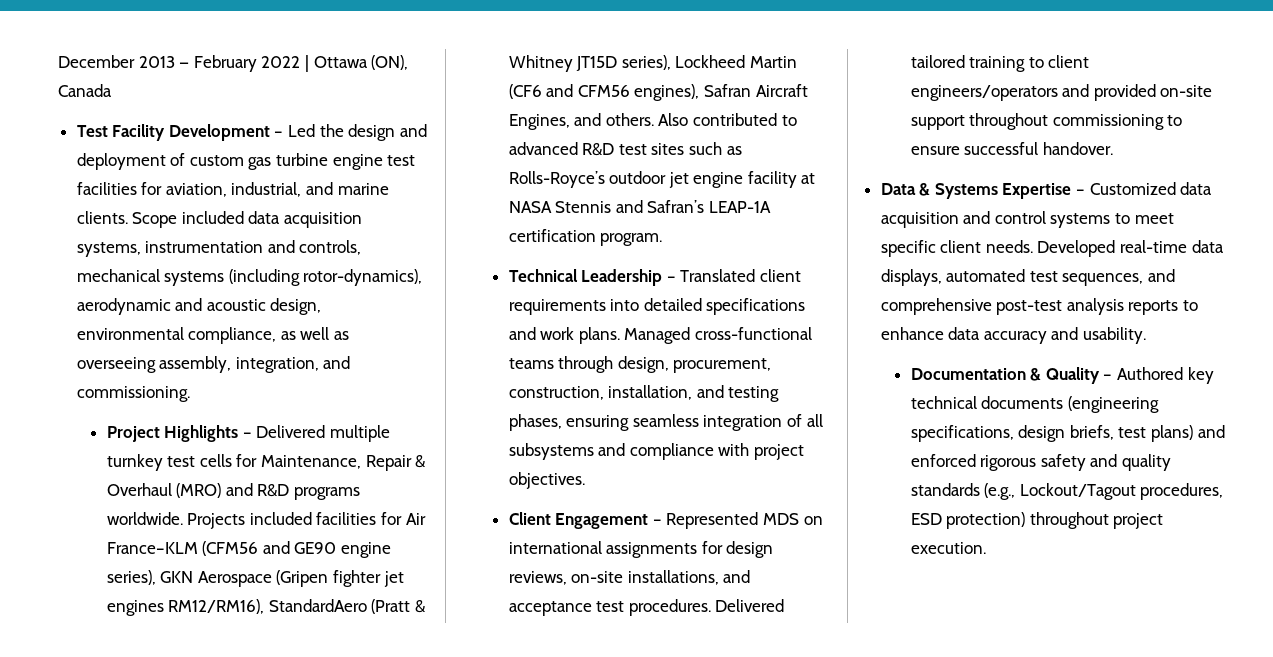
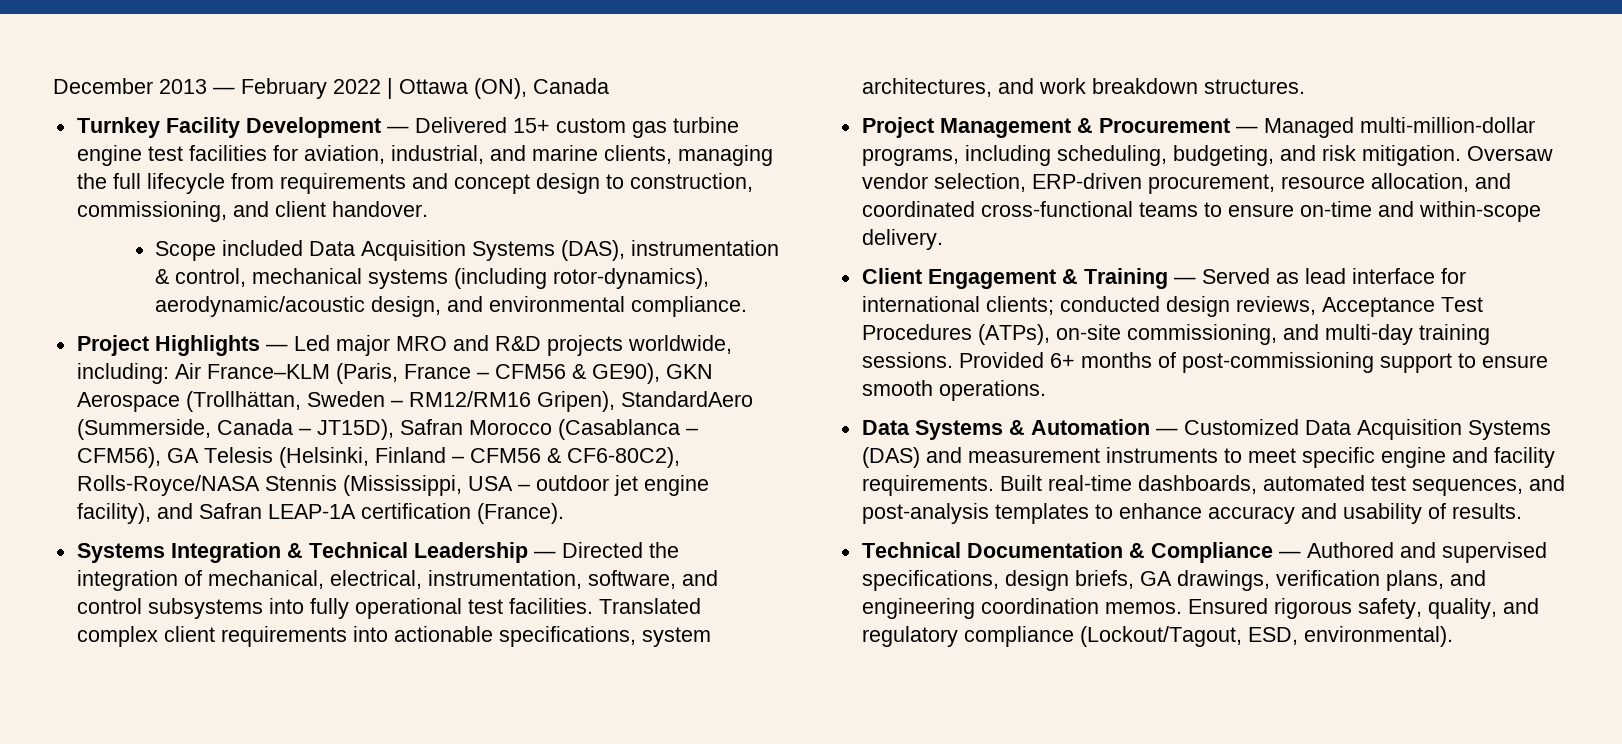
[76,125,108,137] Test -> [76,117,160,138] Turnkey
[274,124,427,141] [76,153,186,170] – Led the design and deployment of -> [386,117,550,133] — Delivered 15+
[76,211,363,228] [76,240,362,257] [76,269,423,286] [76,298,322,315] [76,327,350,344] [76,356,351,373] [76,386,190,402] [106,425,390,442] [106,454,427,471] [106,483,360,500] [106,512,426,529] [106,541,391,558] [106,570,404,587] [106,599,426,616] [508,55,797,72] [508,84,808,101] [508,113,797,130] [508,142,742,156] [508,171,816,188] [508,200,771,213] [508,229,663,246] [508,269,801,286] [508,298,806,315] [508,327,812,344] [508,356,772,373] [508,385,780,402] [508,414,823,431] [508,443,804,460] [508,472,585,489] [508,512,823,529] [508,541,774,558] [508,570,751,585] [508,599,785,616] [910,55,1090,72] [910,84,1213,101] [910,113,1183,130] [910,142,1113,155] [880,182,1213,199] [880,211,1174,228] [880,240,1224,257] [880,269,1176,286] [880,298,1179,315] clients. Scope included data acquisition systems, instrumentation and controls, mechanical systems (including rotor-dynamics), aerodynamic and acoustic design, environmental compliance, as well as overseeing assembly, integration, and commissioning. // Project Highlights – Delivered multiple turnkey test cells for Maintenance, Repair & Overhaul (MRO) and R&D programs worldwide. Projects included facilities for Air France–KLM (CFM56 and GE90 engine series), GKN Aerospace (Gripen fighter jet engines RM12/RM16), StandardAero (Pratt & Whitney JT15D series), Lockheed Martin (CF6 and CFM56 engines), Safran Aircraft Engines, and others. Also contributed to advanced R&D test sites such as Rolls-Royce’s outdoor jet engine facility at NASA Stennis and Safran’s LEAP-1A certification program. // Technical Leadership – Translated client requirements into detailed specifications and work plans. Managed cross-functional teams through design, procurement, construction, installation, and testing phases, ensuring seamless integration of all subsystems and compliance with project objectives. // Client Engagement – Represented MDS on international assignments for design reviews, on-site installations, and acceptance test procedures. Delivered tailored training to client engineers/operators and provided on-site support throughout commissioning to ensure successful handover. // Data & Systems Expertise – Customized data acquisition and control systems to meet specific client needs. Developed real-time data displays, automated test sequences, and comprehensive post-test analysis reports -> [603,145,773,166] [76,173,753,194] [76,201,428,222] [155,240,780,261] [155,268,710,289] [155,296,748,317] [76,335,732,356] [76,363,713,384] [76,391,753,412] [76,419,698,440] [76,447,680,468] [76,475,709,496] [76,503,564,524] [76,542,679,563] [76,570,718,591] [76,598,701,619] [76,626,711,647] [861,78,1305,97] [861,117,1535,138] [861,145,1553,166] [861,173,1511,194] [861,201,1541,222] [861,229,943,250] [861,268,1466,289] [861,296,1483,317] [861,324,1490,345] [861,352,1548,373] [861,380,1046,401] [861,419,1551,440] [861,447,1555,468] [861,475,1565,496] [861,503,1089,524] clients, managing the full lifecycle from requirements and concept design to construction, commissioning, and client handover. // Scope included Data Acquisition Systems (DAS), instrumentation & control, mechanical systems (including rotor-dynamics), aerodynamic/acoustic design, and environmental compliance. // Project Highlights — Led major MRO and R&D projects worldwide, including: Air France–KLM (Paris, France – CFM56 & GE90), GKN Aerospace (Trollhättan, Sweden – RM12/RM16 Gripen), StandardAero (Summerside, Canada – JT15D), Safran Morocco (Casablanca – CFM56), GA Telesis (Helsinki, Finland – CFM56 & CF6-80C2), Rolls-Royce/NASA Stennis (Mississippi, USA – outdoor jet engine facility), and Safran LEAP-1A certification (France). // Systems Integration & Technical Leadership — Directed the integration of mechanical, electrical, instrumentation, software, and control subsystems into fully operational test facilities. Translated complex client requirements into actionable specifications, system architectures, and work breakdown structures. // Project Management & Procurement — Managed multi-million-dollar programs, including scheduling, budgeting, and risk mitigation. Oversaw vendor selection, ERP-driven procurement, resource allocation, and coordinated cross-functional teams to ensure on-time and within-scope delivery. // Client Engagement & Training — Served as lead interface for international clients; conducted design reviews, Acceptance Test Procedures (ATPs), on-site commissioning, and multi-day training sessions. Provided 6+ months of post-commissioning support to ensure smooth operations. // Data Systems & Automation — Customized Data Acquisition Systems (DAS) and measurement instruments to meet specific engine and facility requirements. Built real-time dashboards, automated test sequences, and post-analysis templates
[948,327,981,340] data -> (1202, 511) none
[1083,327,1147,344] [910,367,1214,384] [910,396,1159,413] [910,425,1225,442] [910,454,1171,471] [910,483,1224,500] [910,512,1164,529] [910,542,986,554] usability. // Documentation & Quality – Authored key technical documents (engineering specifications, design briefs, test plans) and enforced rigorous safety and quality standards (e.g., Lockout/Tagout procedures, ESD protection) throughout project execution. -> [1342,503,1522,524] [861,542,1547,563] [861,570,1486,591] [861,598,1539,619] [861,626,1453,647] usability of results. // Technical Documentation & Compliance — Authored and supervised specifications, design briefs, GA drawings, verification plans, and engineering coordination memos. Ensured rigorous safety, quality, and regulatory compliance (Lockout/Tagout, ESD, environmental).

